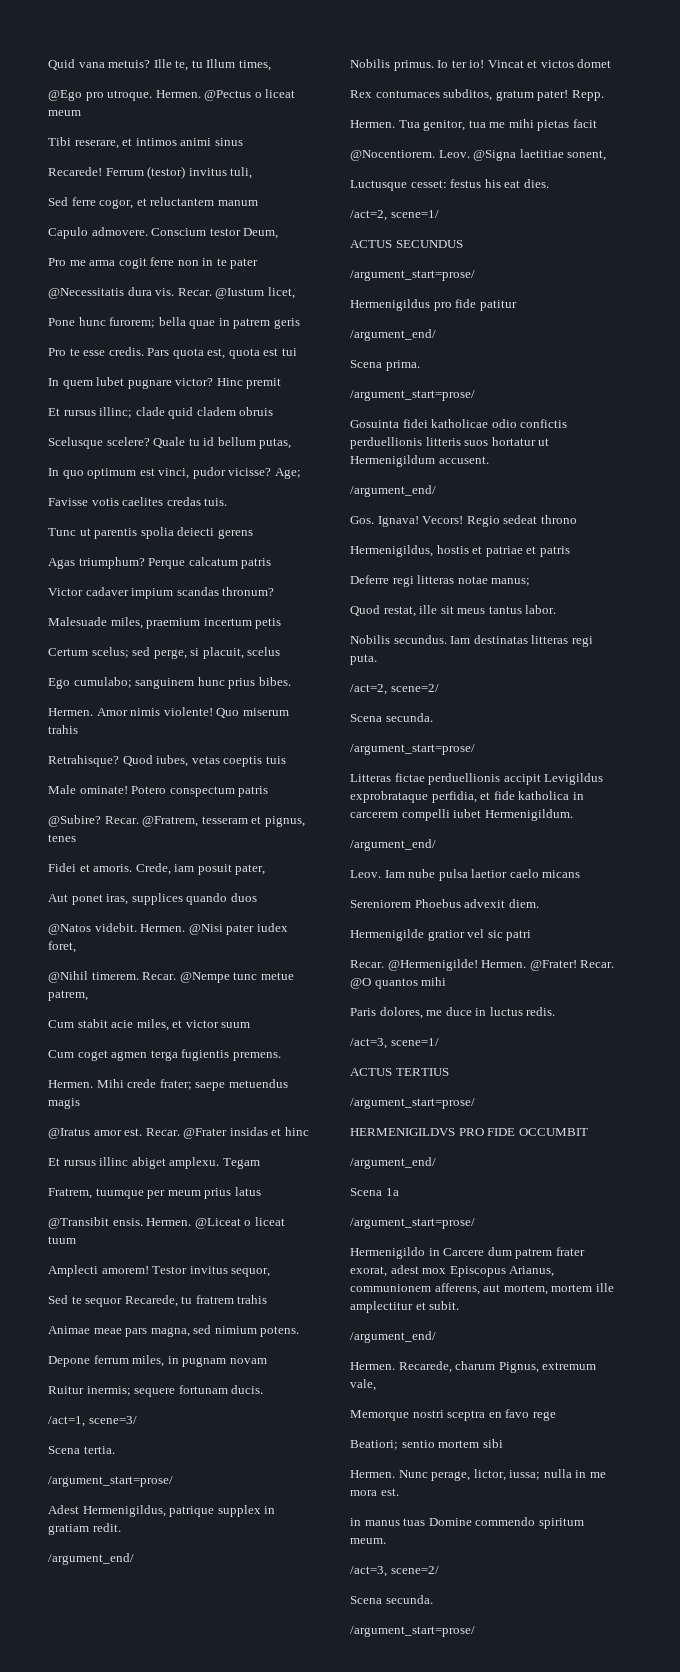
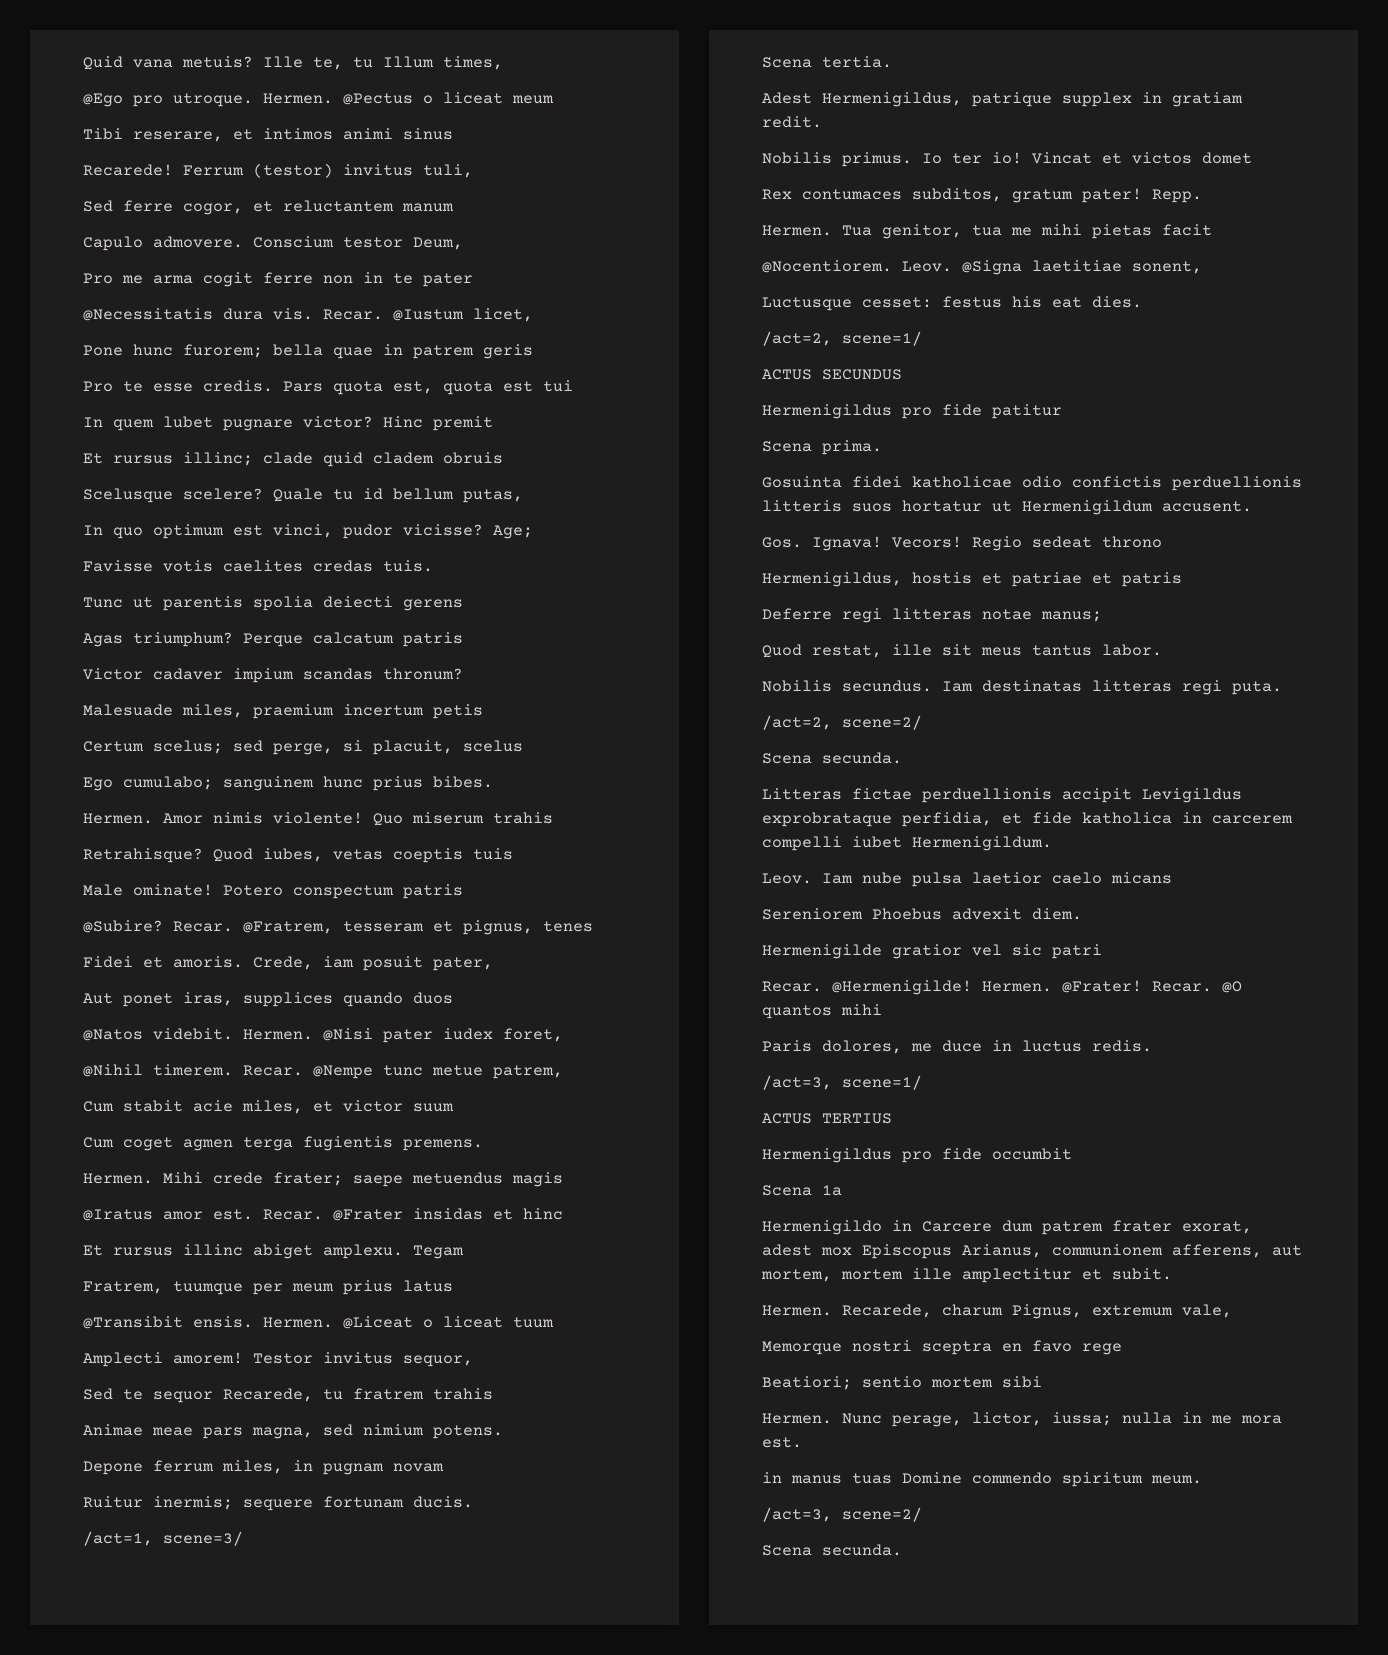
[48,1476,173,1487] // /argument_start=prose/ -> (892, 62) none
[48,1553,134,1565] // /argument_end/ -> (822, 122) none
[350,270,475,281] // /argument_start=prose/ -> (902, 374) none
[350,329,436,341] // /argument_end/ -> (1062, 411) none
[350,390,475,401] // /argument_start=prose/ -> (882, 447) none
[350,485,436,497] // /argument_end/ -> (1252, 506) none
[350,744,475,755] // /argument_start=prose/ -> (902, 758) none
[350,839,436,851] // /argument_end/ -> (1052, 843) none
[350,1098,475,1109] [350,1128,588,1136] [350,1157,436,1169] /argument_start=prose/ // HERMENIGILDVS PRO FIDE OCCUMBIT // /argument_end/ -> [762,1148,1072,1163] Hermenigildus pro fide occumbit
[350,1218,475,1229] // /argument_start=prose/ -> (842, 1190) none
[350,1331,436,1343] // /argument_end/ -> (1172, 1274) none
[350,1626,475,1637] // /argument_start=prose/ -> (902, 1550) none

